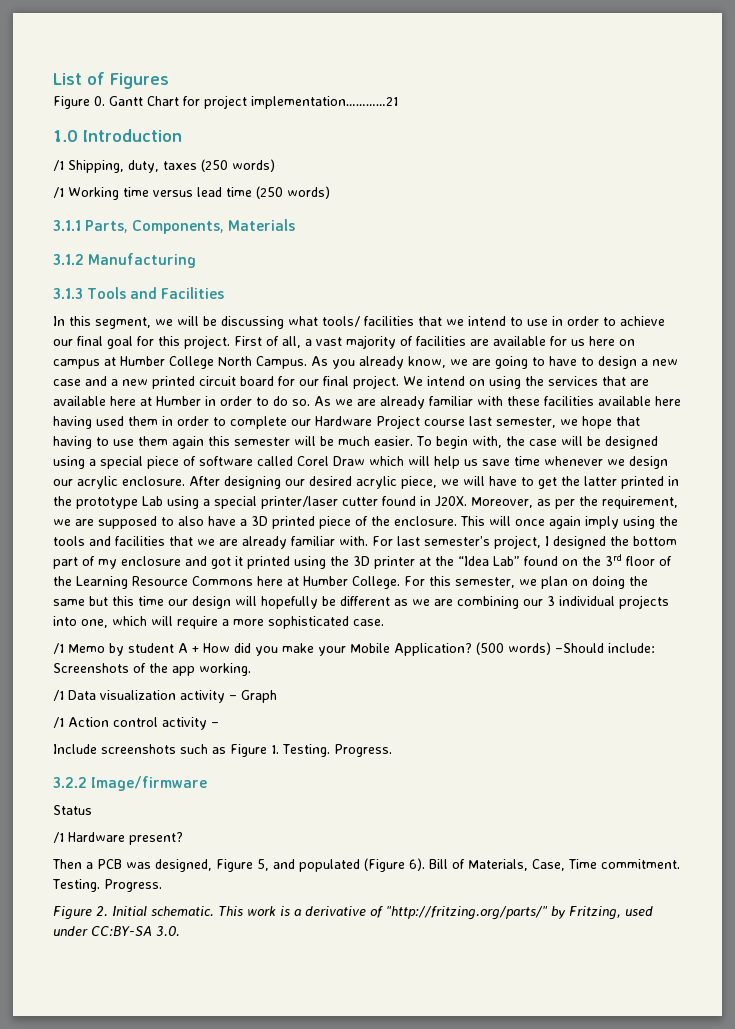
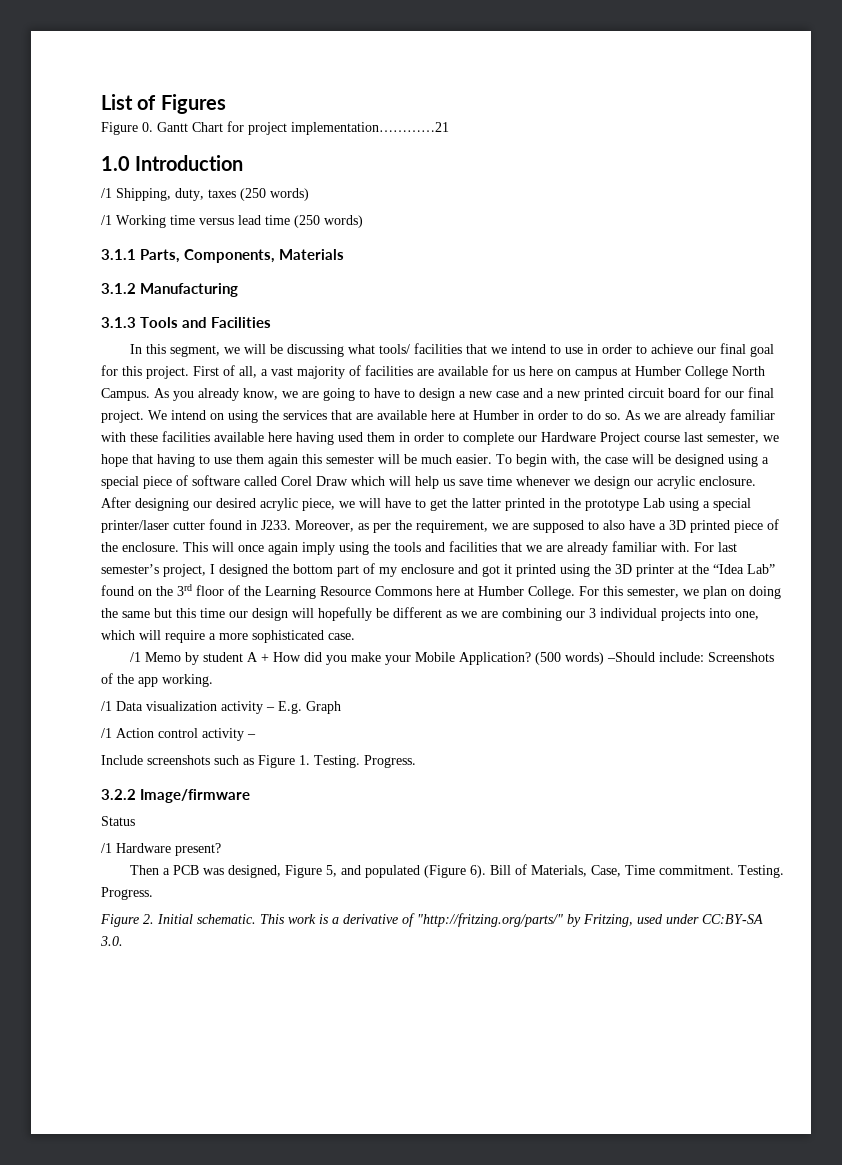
[435,496,467,507] J20X. -> [261,520,291,530] J233.
(237, 697) none -> [278,701,302,714] E.g.

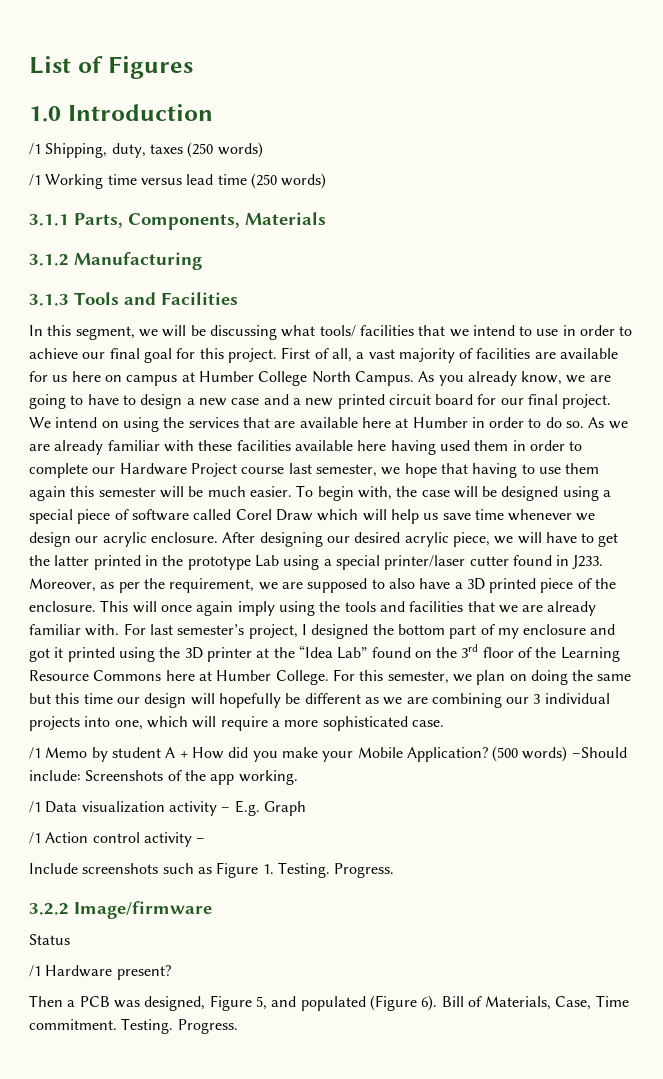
[101,121,449,135] // Figure 0. Gantt Chart for project implementation…………21 -> (193, 67) none
[100,913,763,927] [100,936,123,946] // Figure 2. Initial schematic. This work is a derivative of "http://fritzing.org/parts/" by Fritzing, used under CC:BY-SA 3.0. -> (238, 1026) none

